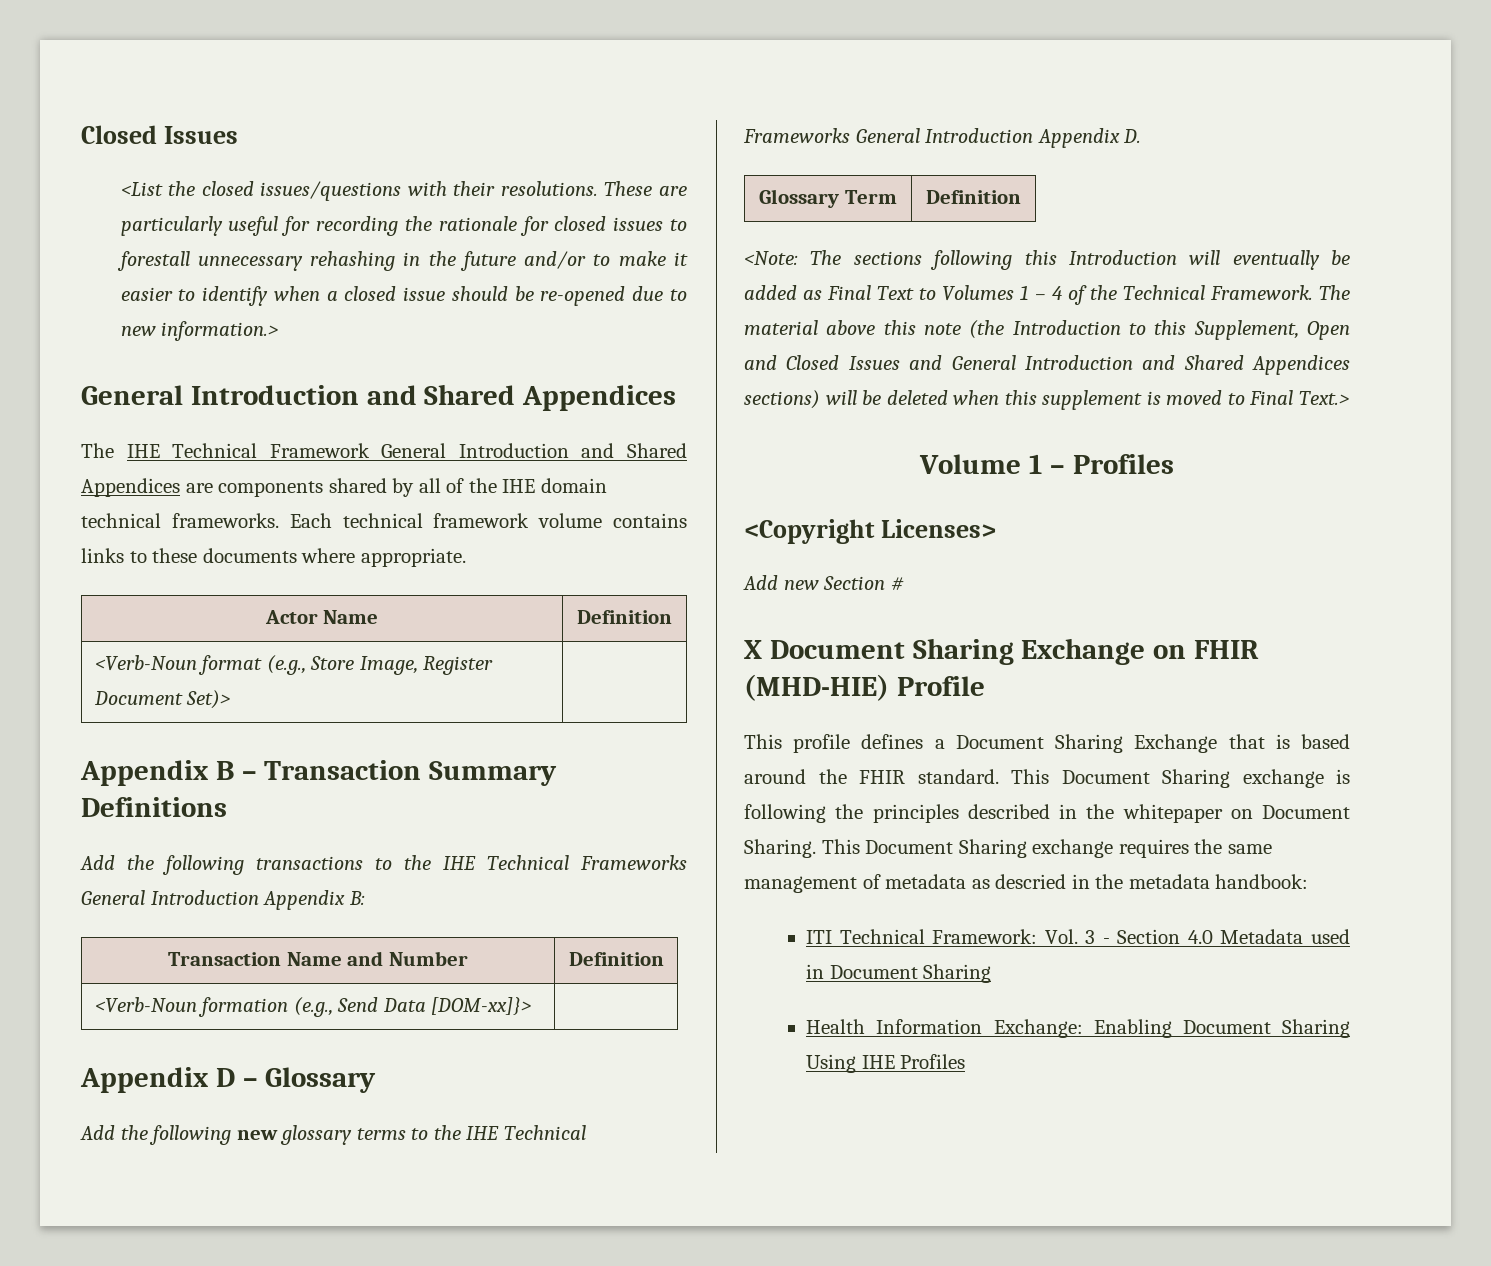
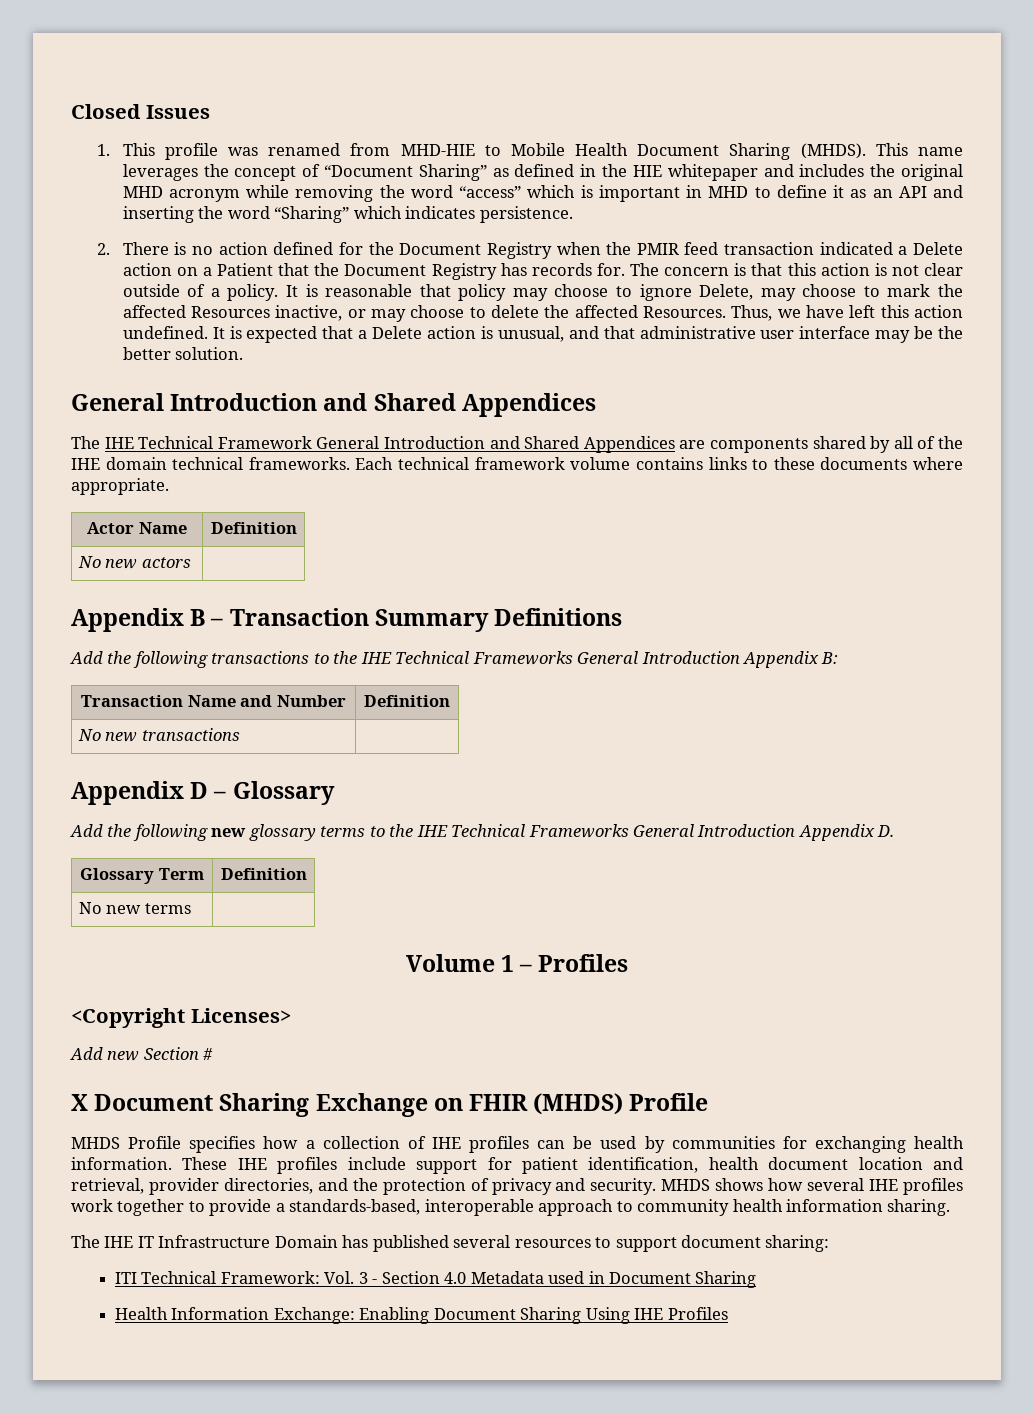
[120,181,687,201] [120,216,687,236] [116,251,688,271] [120,286,687,306] [120,321,279,341] <List the closed issues/questions with their resolutions. These are particularly useful for recording the rationale for closed issues to forestall unnecessary rehashing in the future and/or to make it easier to identify when a closed issue should be re-opened due to new information.> -> [96,143,963,160] [122,164,963,181] [122,185,963,202] [122,206,573,223] [96,242,963,259] [122,263,964,280] [122,284,964,301] [122,305,963,322] [122,326,964,343] [122,347,244,360] 1. This profile was renamed from MHD-HIE to Mobile Health Document Sharing (MHDS). This name leverages the concept of “Document Sharing” as defined in the HIE whitepaper and includes the original MHD acronym while removing the word “access” which is important in MHD to define it as an API and inserting the word “Sharing” which indicates persistence. // 2. There is no action defined for the Document Registry when the PMIR feed transaction indicated a Delete action on a Patient that the Document Registry has records for. The concern is that this action is not clear outside of a policy. It is reasonable that policy may choose to ignore Delete, may choose to mark the affected Resources inactive, or may choose to delete the affected Resources. Thus, we have left this action undefined. It is expected that a Delete action is unusual, and that administrative user interface may be the better solution.
[94,655,494,675] [93,690,231,709] <Verb-Noun format (e.g., Store Image, Register Document Set)> -> [77,556,191,569] No new actors
[94,997,532,1017] <Verb-Noun formation (e.g., Send Data [DOM-xx]}> -> [77,728,240,742] No new transactions
[744,250,1350,270] [744,285,1351,305] [744,320,1350,340] [744,355,1350,375] [744,390,1349,410] // <Note: The sections following this Introduction will eventually be added as Final Text to Volumes 1 – 4 of the Technical Framework. The material above this note (the Introduction to this Supplement, Open and Closed Issues and General Introduction and Shared Appendices sections) will be deleted when this supplement is moved to Final Text.> -> [78,902,191,914] // No new terms |
[744,674,889,701] (MHD-HIE) -> [533,1093,624,1115] (MHDS)
[744,734,1350,753] [744,769,1350,788] [744,804,1350,823] [744,839,1272,858] [744,874,1309,893] This profile defines a Document Sharing Exchange that is based around the FHIR standard. This Document Sharing exchange is following the principles described in the whitepaper on Document Sharing. This Document Sharing exchange requires the same management of metadata as descried in the metadata handbook: -> [71,1136,964,1153] [71,1157,963,1174] [71,1178,964,1195] [71,1199,951,1216] [71,1235,830,1252] MHDS Profile specifies how a collection of IHE profiles can be used by communities for exchanging health information. These IHE profiles include support for patient identification, health document location and retrieval, provider directories, and the protection of privacy and security. MHDS shows how several IHE profiles work together to provide a standards-based, interoperable approach to community health information sharing. // The IHE IT Infrastructure Domain has published several resources to support document sharing:

